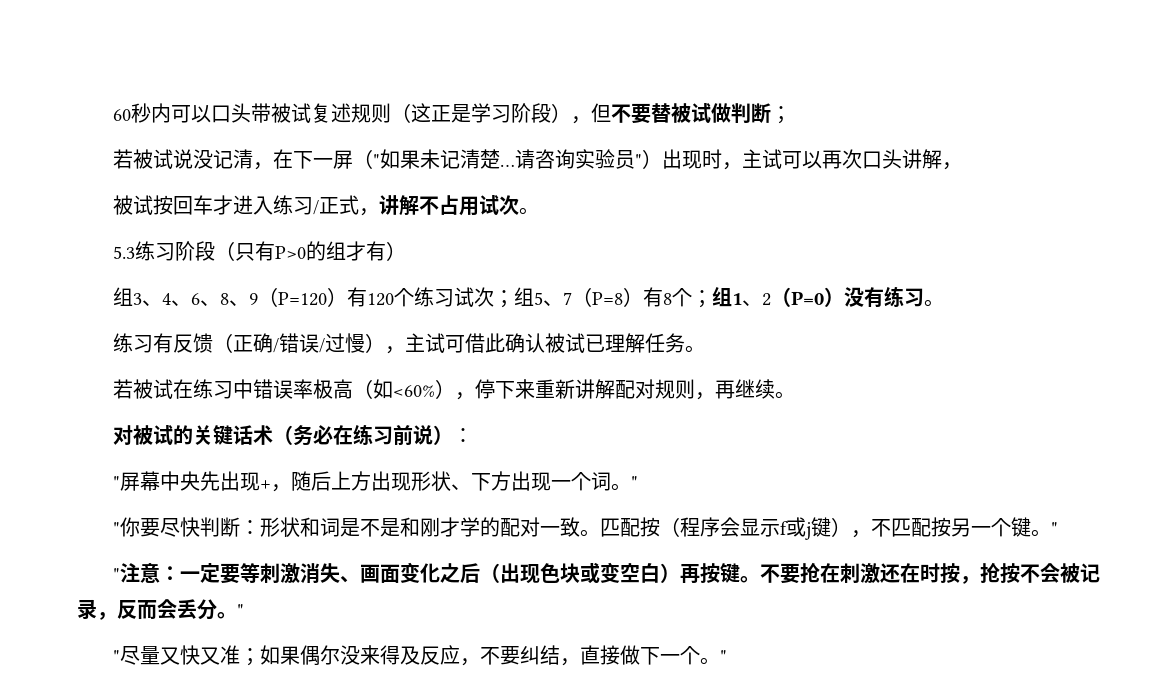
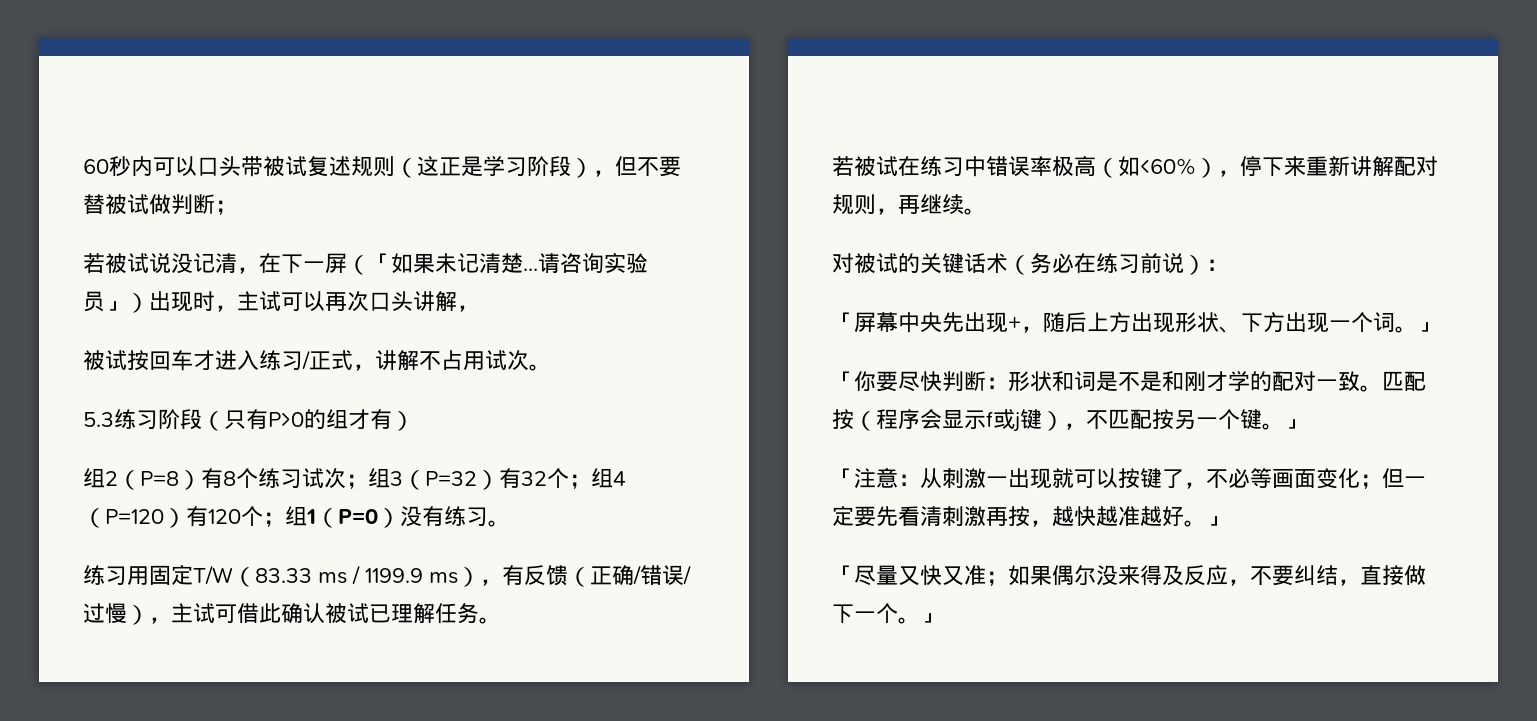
[372,154,380,167] " -> [369,253,391,271] 「
[634,154,642,167] " -> [105,301,127,311] 」
[132,287,672,308] 3、4、6、8、9（P=120）有120个练习试次；组5、7（P=8）有8 -> [105,468,626,490] [83,506,241,528] 2（P=8）有8个练习试次；组3（P=32）有32个；组4（P=120）有120
[741,293,771,306] 、2 -> (316, 516) none
(153, 344) none -> [127,565,502,587] 用固定T/W（83.33 ms / 1199.9 ms），
[112,476,120,489] " -> [832,312,854,330] 「
[630,476,638,489] [112,522,120,535] " // " -> [1417,322,1439,332] [832,371,854,389] 」 // 「
[1050,522,1058,535] [112,562,1100,584] [77,599,244,620] [112,650,120,663] " // "注意：一定要等刺激消失、画面变化之后（出现色块或变空白）再按键。不要抢在刺激还在时按，抢按不会被记录，反而会丢分。" // " -> [1284,419,1306,429] [832,467,1426,489] [832,506,1228,527] [832,565,854,583] 」 // 「注意：从刺激一出现就可以按键了，不必等画面变化；但一定要先看清刺激再按，越快越准越好。」 // 「
[719,650,727,663] " -> [920,613,942,623] 」

